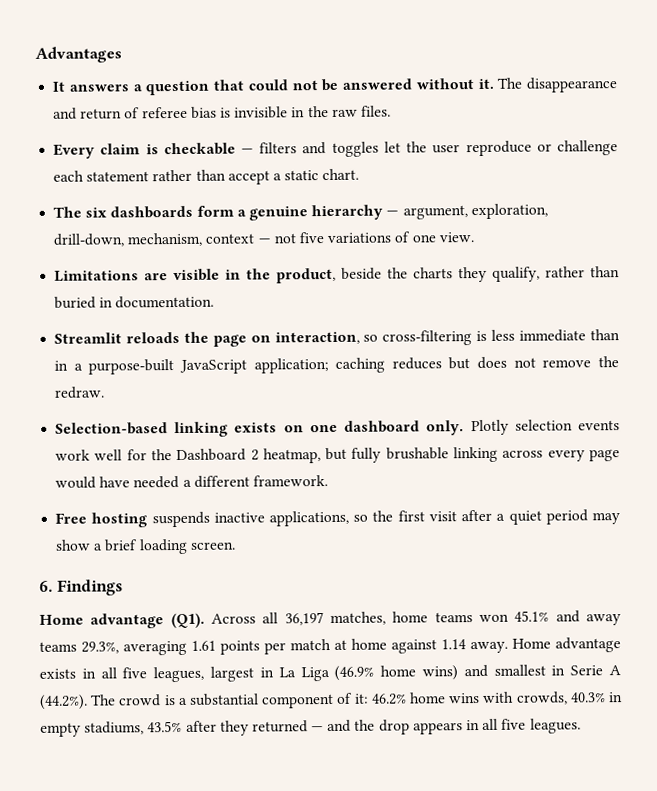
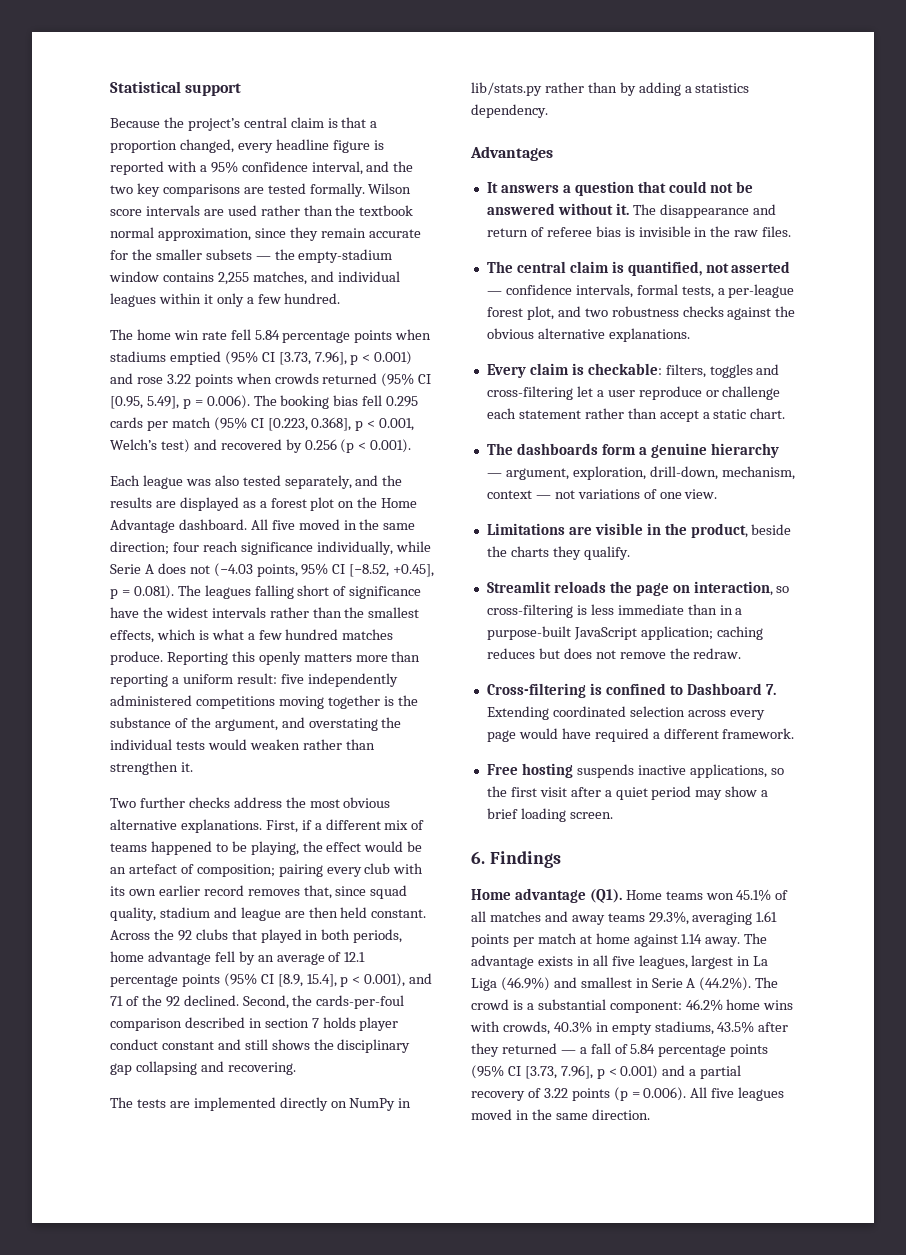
(35, 54) none -> [110,81,242,96] [110,117,378,131] [110,139,384,153] [110,161,414,175] [110,183,412,197] [110,205,414,216] [110,227,421,241] [110,249,393,263] [109,271,400,285] [110,293,341,307] [110,329,432,343] [110,351,413,365] [110,373,432,387] [110,395,419,409] [110,417,415,431] [110,439,412,453] [110,475,403,489] [110,497,418,511] [110,519,416,533] [110,541,431,555] [110,563,435,577] [110,585,422,599] [110,607,420,618] [110,629,394,643] [110,651,421,665] [110,673,398,687] [110,695,418,709] [110,717,402,731] [110,739,375,750] [110,761,193,775] [110,797,391,808] [110,819,425,833] [110,841,423,855] [110,863,424,877] [110,885,408,899] [110,907,427,921] [110,929,403,943] [110,951,366,965] [110,973,433,987] [110,995,405,1009] [110,1017,399,1031] [110,1039,411,1053] [110,1061,296,1075] [110,1097,412,1111] [471,82,750,96] [471,104,548,118] Statistical support // Because the project’s central claim is that a proportion changed, every headline figure is reported with a 95% confidence interval, and the two key comparisons are tested formally. Wilson score intervals are used rather than the textbook normal approximation, since they remain accurate for the smaller subsets — the empty-stadium window contains 2,255 matches, and individual leagues within it only a few hundred. // The home win rate fell 5.84 percentage points when stadiums emptied (95% CI [3.73, 7.96], p < 0.001) and rose 3.22 points when crowds returned (95% CI [0.95, 5.49], p = 0.006). The booking bias fell 0.295 cards per match (95% CI [0.223, 0.368], p < 0.001, Welch’s test) and recovered by 0.256 (p < 0.001). // Each league was also tested separately, and the results are displayed as a forest plot on the Home Advantage dashboard. All five moved in the same direction; four reach significance individually, while Serie A does not (−4.03 points, 95% CI [−8.52, +0.45], p = 0.081). The leagues falling short of significance have the widest intervals rather than the smallest effects, which is what a few hundred matches produce. Reporting this openly matters more than reporting a uniform result: five independently administered competitions moving together is the substance of the argument, and overstating the individual tests would weaken rather than strengthen it. // Two further checks address the most obvious alternative explanations. First, if a different mix of teams happened to be playing, the effect would be an artefact of composition; pairing every club with its own earlier record removes that, since squad quality, stadium and league are then held constant. Across the 92 clubs that played in both periods, home advantage fell by an average of 12.1 percentage points (95% CI [8.9, 15.4], p < 0.001), and 71 of the 92 declined. Second, the cards-per-foul comparison described in section 7 holds player conduct constant and still shows the disciplinary gap collapsing and recovering. // The tests are implemented directly on NumPy in lib/stats.py rather than by adding a statistics dependency. //
[53,141,428,159] Every claim is checkable — filters and toggles let the -> [486,261,791,276] [486,284,795,298] [486,306,796,320] [486,328,690,342] [486,363,780,378] [486,386,604,400] The central claim is quantified, not asserted — confidence intervals, formal tests, a per-league forest plot, and two robustness checks against the obvious alternative explanations. // Every claim is checkable: filters, toggles and cross-filtering let a
[85,207,108,218] six -> (513, 449) none
[298,232,324,244] five -> (575, 494) none
[492,266,620,282] [54,295,215,309] qualify, rather than buried in documentation. -> [583,546,630,560] qualify.
[55,419,621,438] [55,446,499,464] Selection-based linking exists on one dashboard only. Plotly selection events work well for the Dashboard 2 heatmap, but fully brushable linking -> [486,683,776,698] [486,706,685,720] Cross-filtering is confined to Dashboard 7. Extending coordinated selection
[133,475,180,489] needed -> [594,728,649,742] required
[211,610,550,626] Across all 36,197 matches, home teams won 45.1% -> [625,889,789,901] [471,911,541,922] Home teams won 45.1% of all matches
[512,638,551,649] Home -> [744,933,768,944] The
[334,665,458,681] (46.9% home wins) -> [500,977,550,991] (46.9%)
[261,692,369,709] component of it: -> [609,1001,682,1013] component:
[327,718,581,735] and the drop appears in all five leagues. -> [579,1043,769,1057] [471,1065,742,1079] [471,1087,785,1101] [471,1109,650,1120] a fall of 5.84 percentage points (95% CI [3.73, 7.96], p < 0.001) and a partial recovery of 3.22 points (p = 0.006). All five leagues moved in the same direction.

